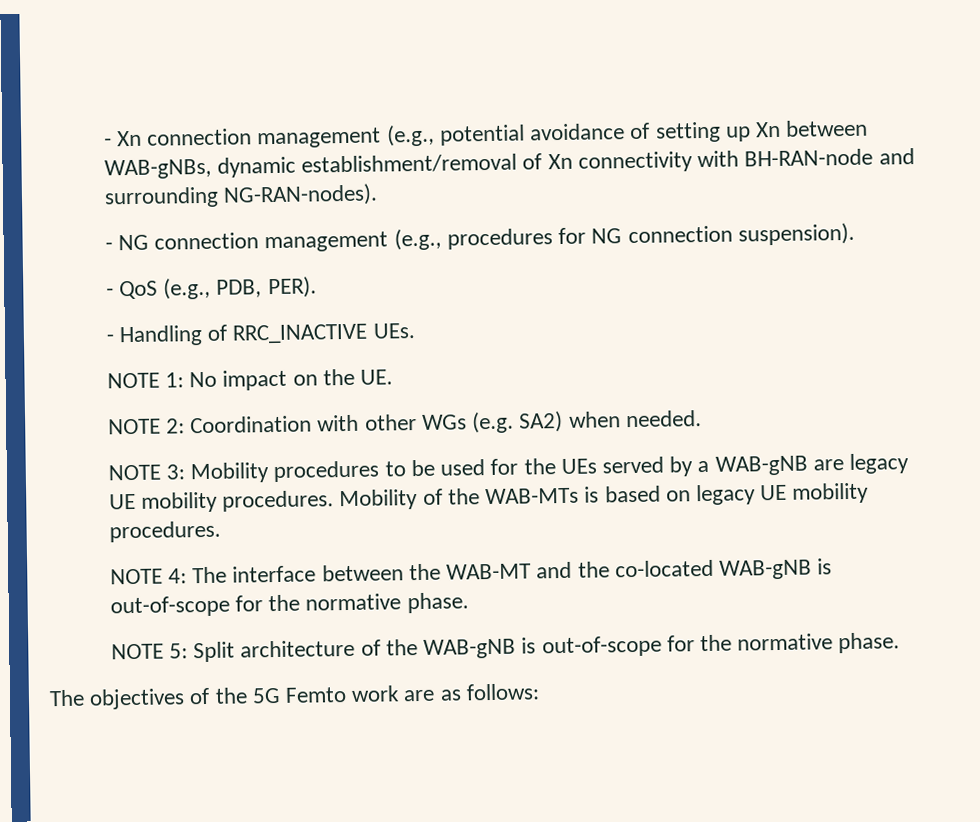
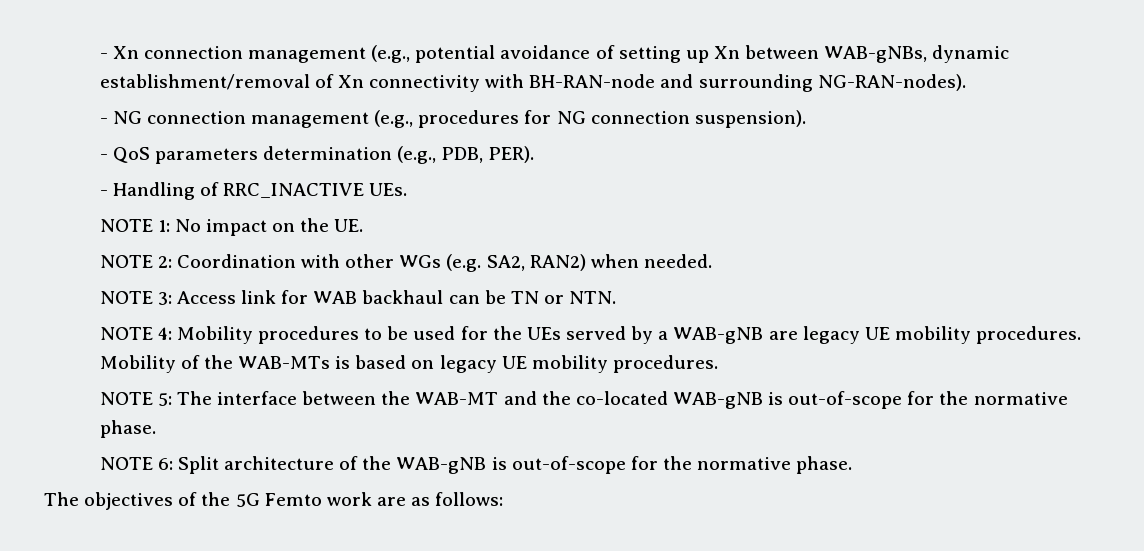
(159, 290) none -> [154,146,393,164] parameters determination
[519,410,564,433] SA2) -> [486,254,586,271] SA2, RAN2)
(186, 472) none -> [176,290,617,304] [99,327,172,340] Access link for WAB backhaul can be TN or NTN. // NOTE 4:
[168,568,188,584] 4: -> [157,393,172,406] 5:
[169,643,189,659] 5: -> [157,458,173,470] 6:

